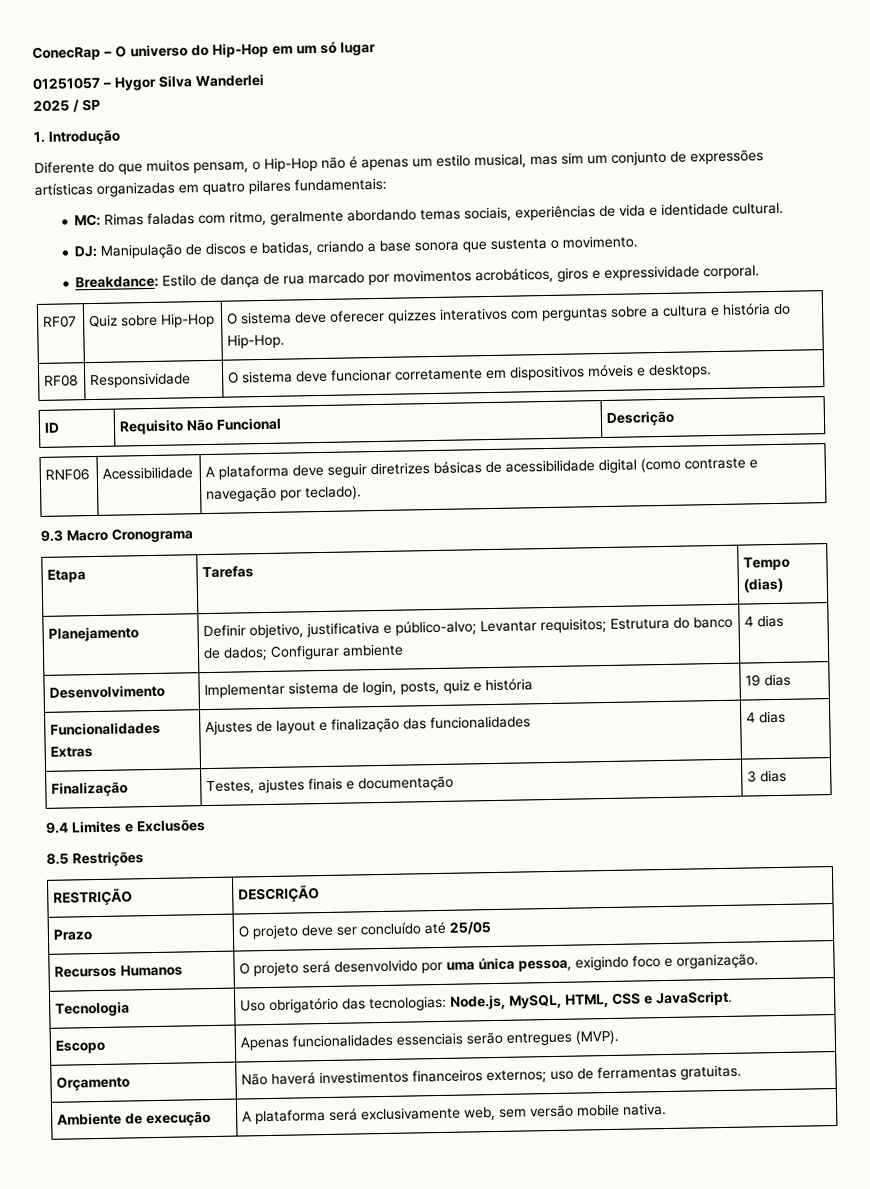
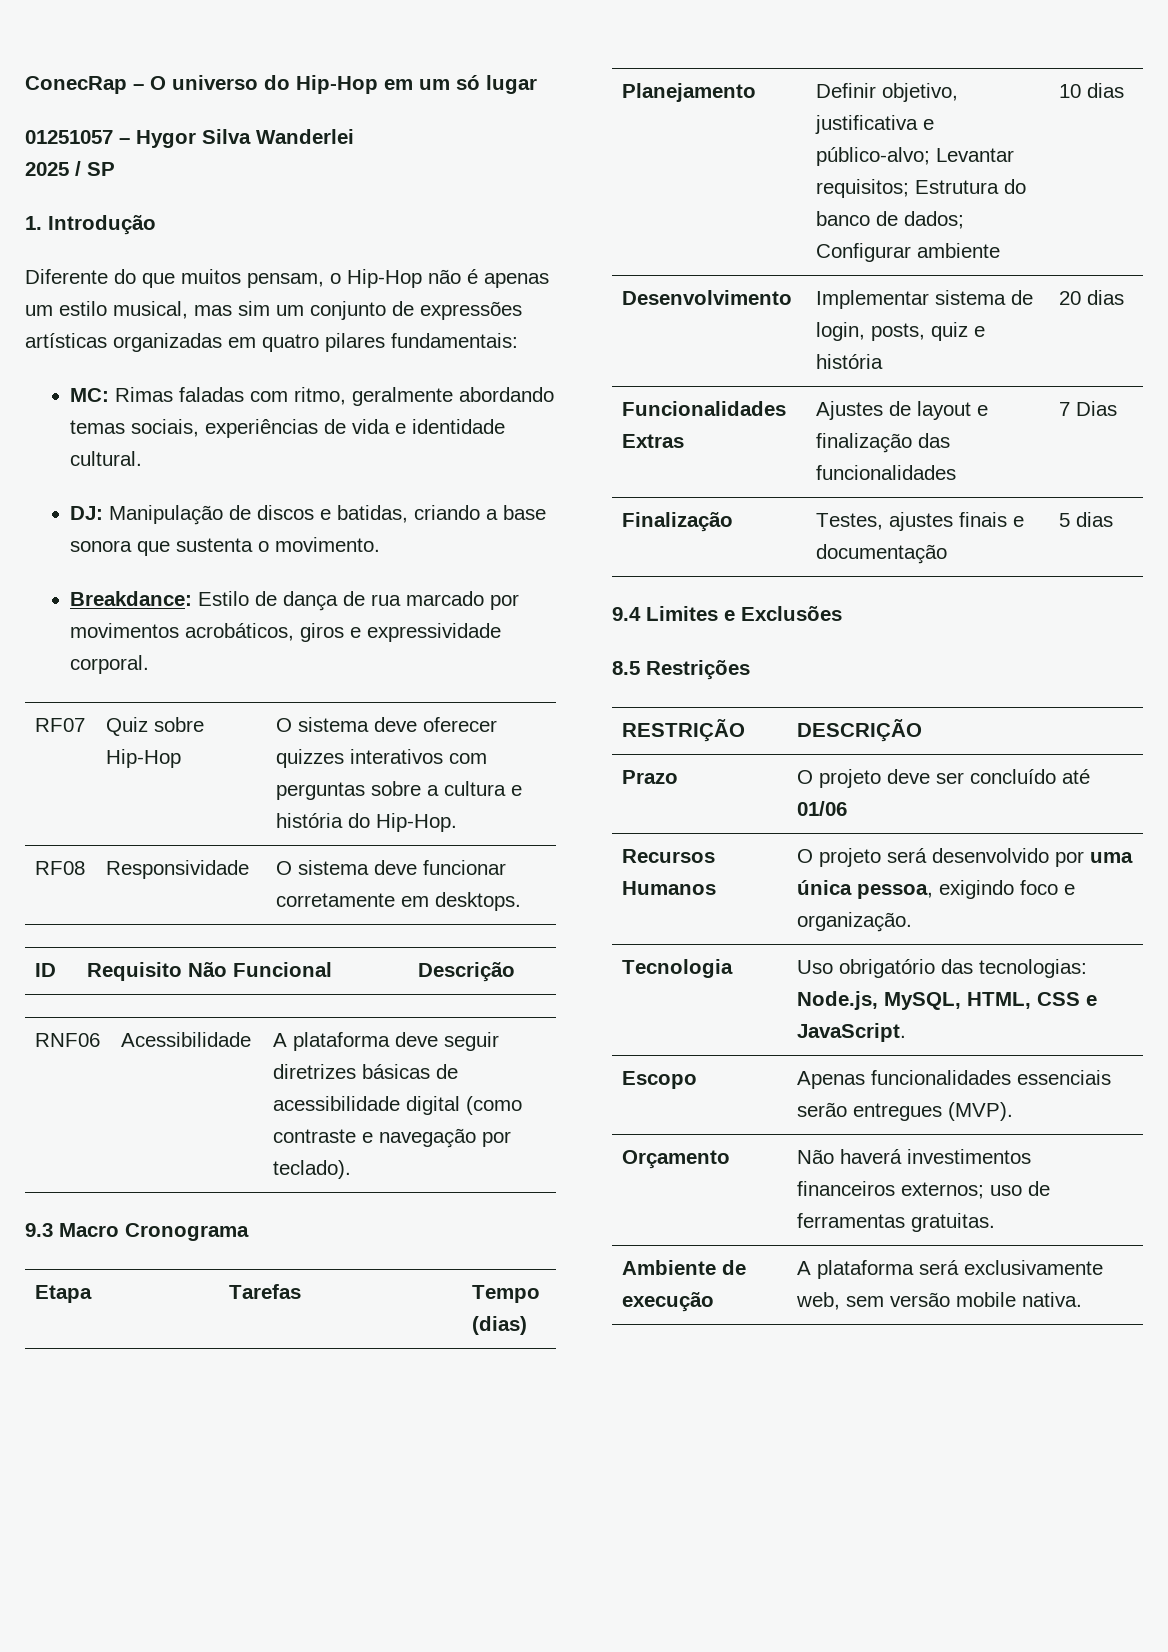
[509,364,647,381] dispositivos móveis e -> (430, 901) none
[744,616,755,627] 4 -> [1059,84,1082,98] 10
[745,674,762,687] 19 -> [1059,291,1082,305] 20
[746,710,787,724] 4 dias -> [1059,401,1118,416] 7 Dias
[747,770,758,783] 3 -> [1059,513,1071,527] 5
[449,921,492,935] 25/05 -> [797,801,848,816] 01/06

